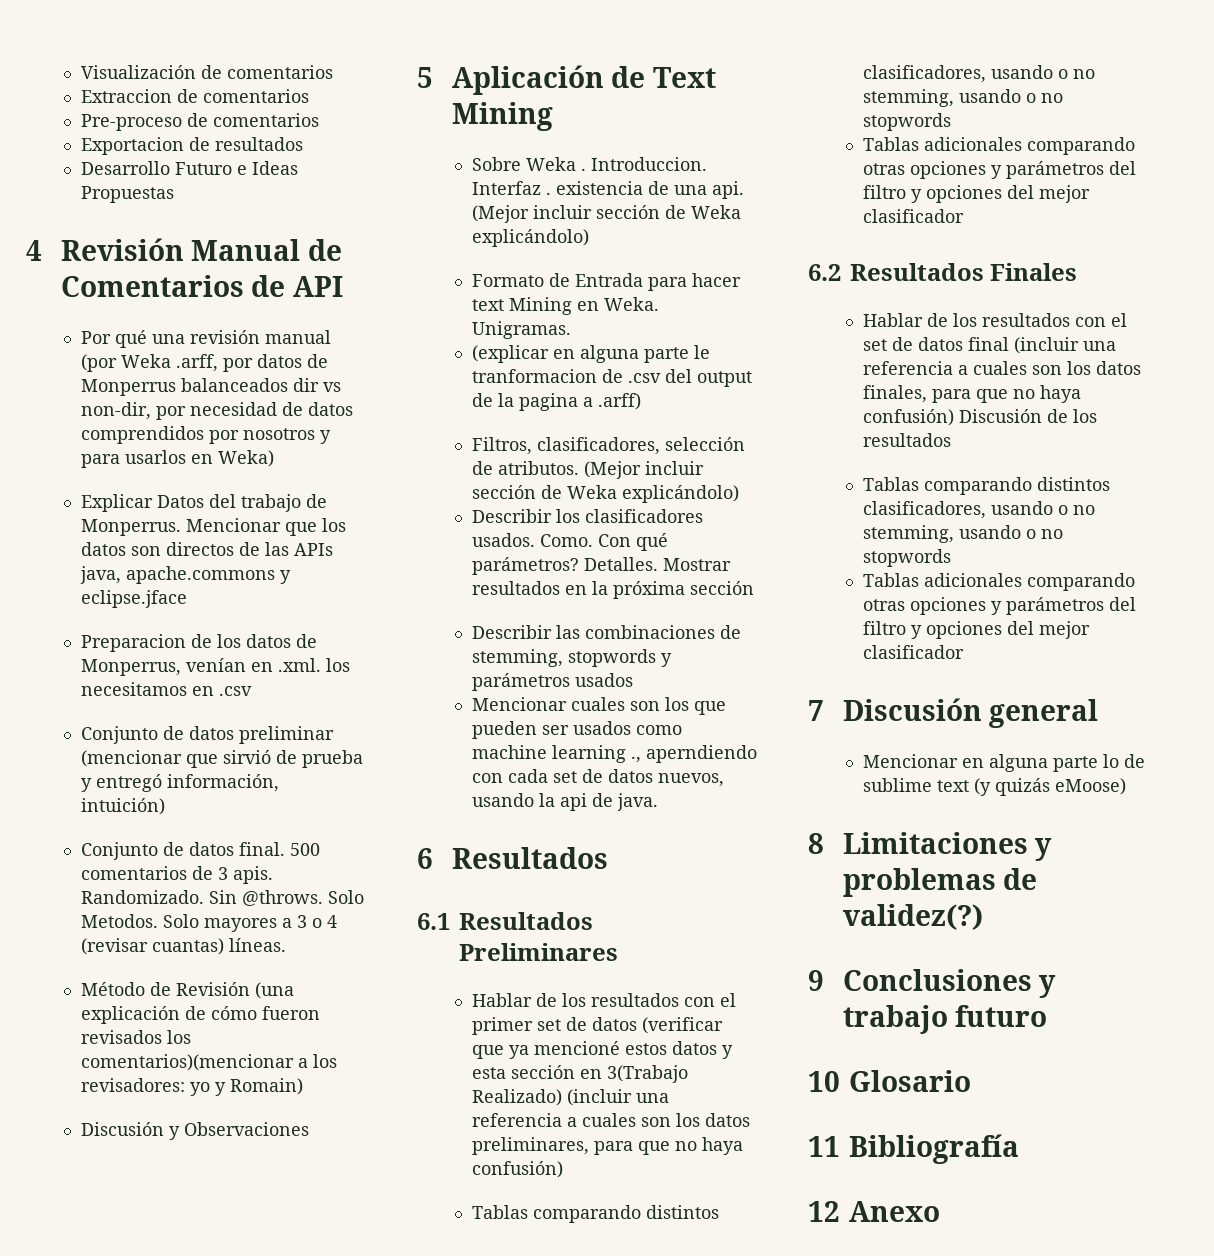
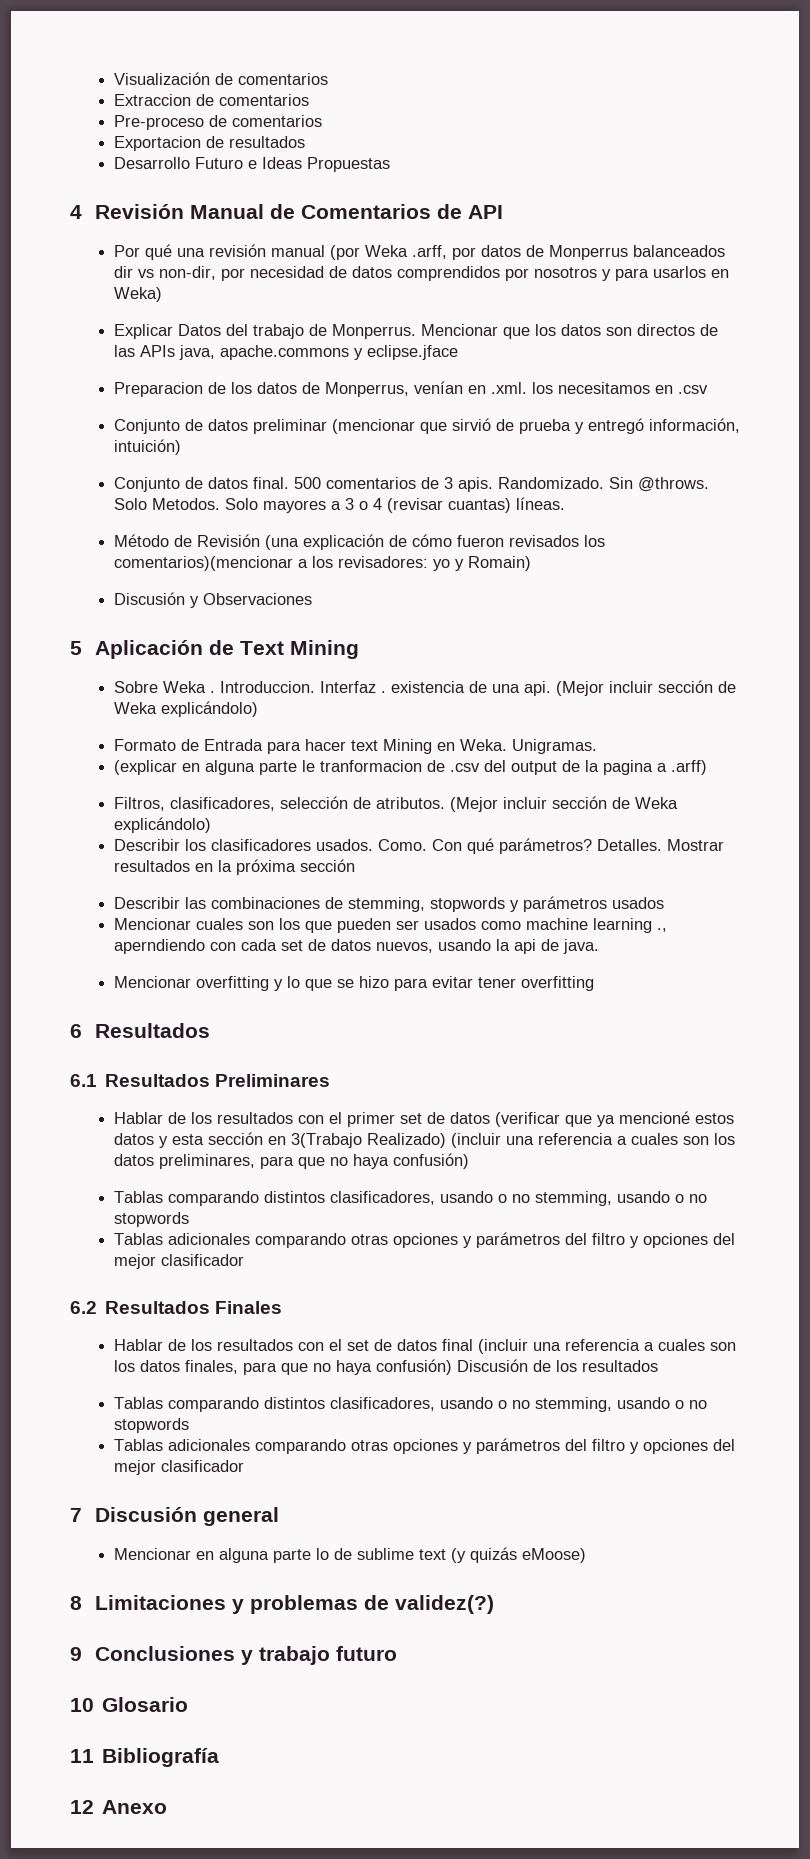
(658, 802) none -> [113,976,594,991] // Mencionar overfitting y lo que se hizo para evitar tener overfitting

